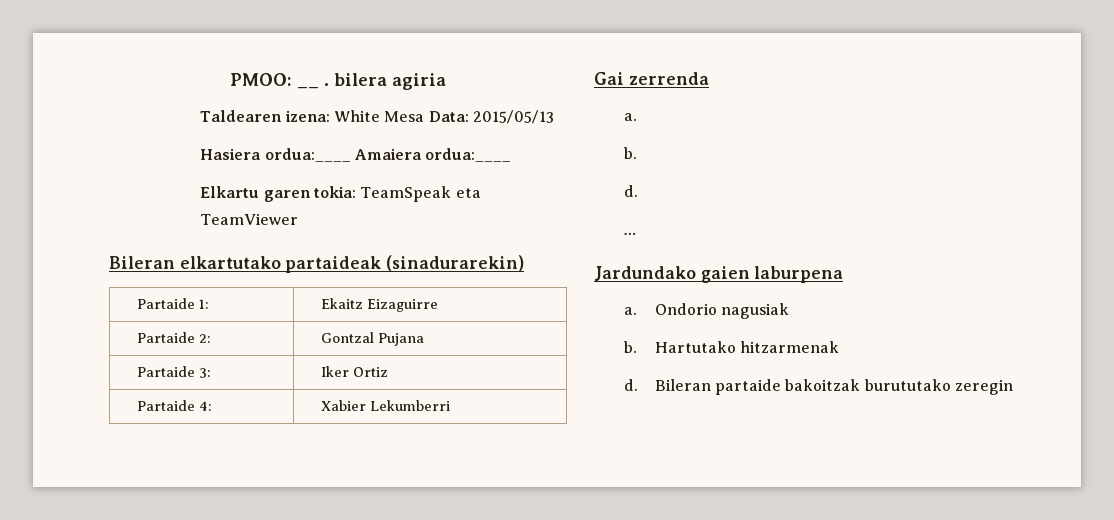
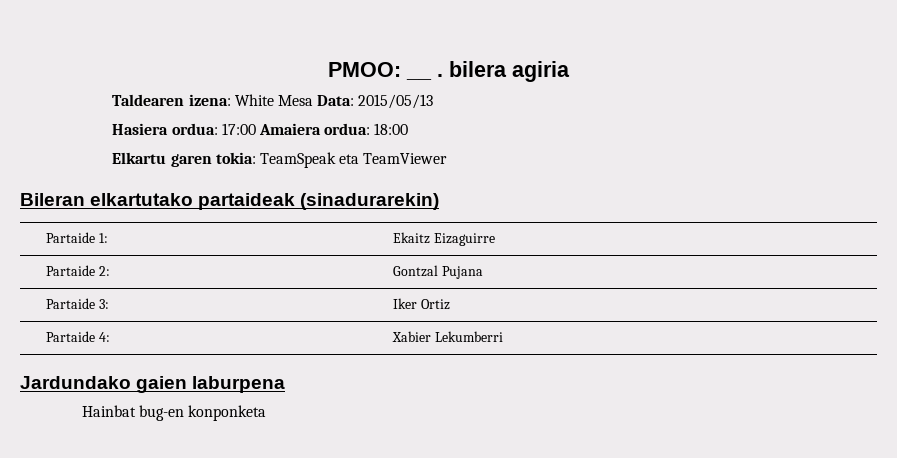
[264,148,512,162] ordua:____ Amaiera ordua:____ -> [171,123,409,135] ordua: 17:00 Amaiera ordua: 18:00
[594,72,709,85] [624,113,638,121] [624,147,638,159] [624,185,639,197] [624,232,637,235] [594,266,844,283] [624,303,790,319] [624,341,840,353] [624,379,1014,395] Gai zerrenda // a. // b. // d. // … // Jardundako gaien laburpena // a. Ondorio nagusiak // b. Hartutako hitzarmenak // d. Bileran partaide bakoitzak burututako zeregin -> [20,376,286,393] [81,405,266,421] Jardundako gaien laburpena // Hainbat bug-en konponketa

